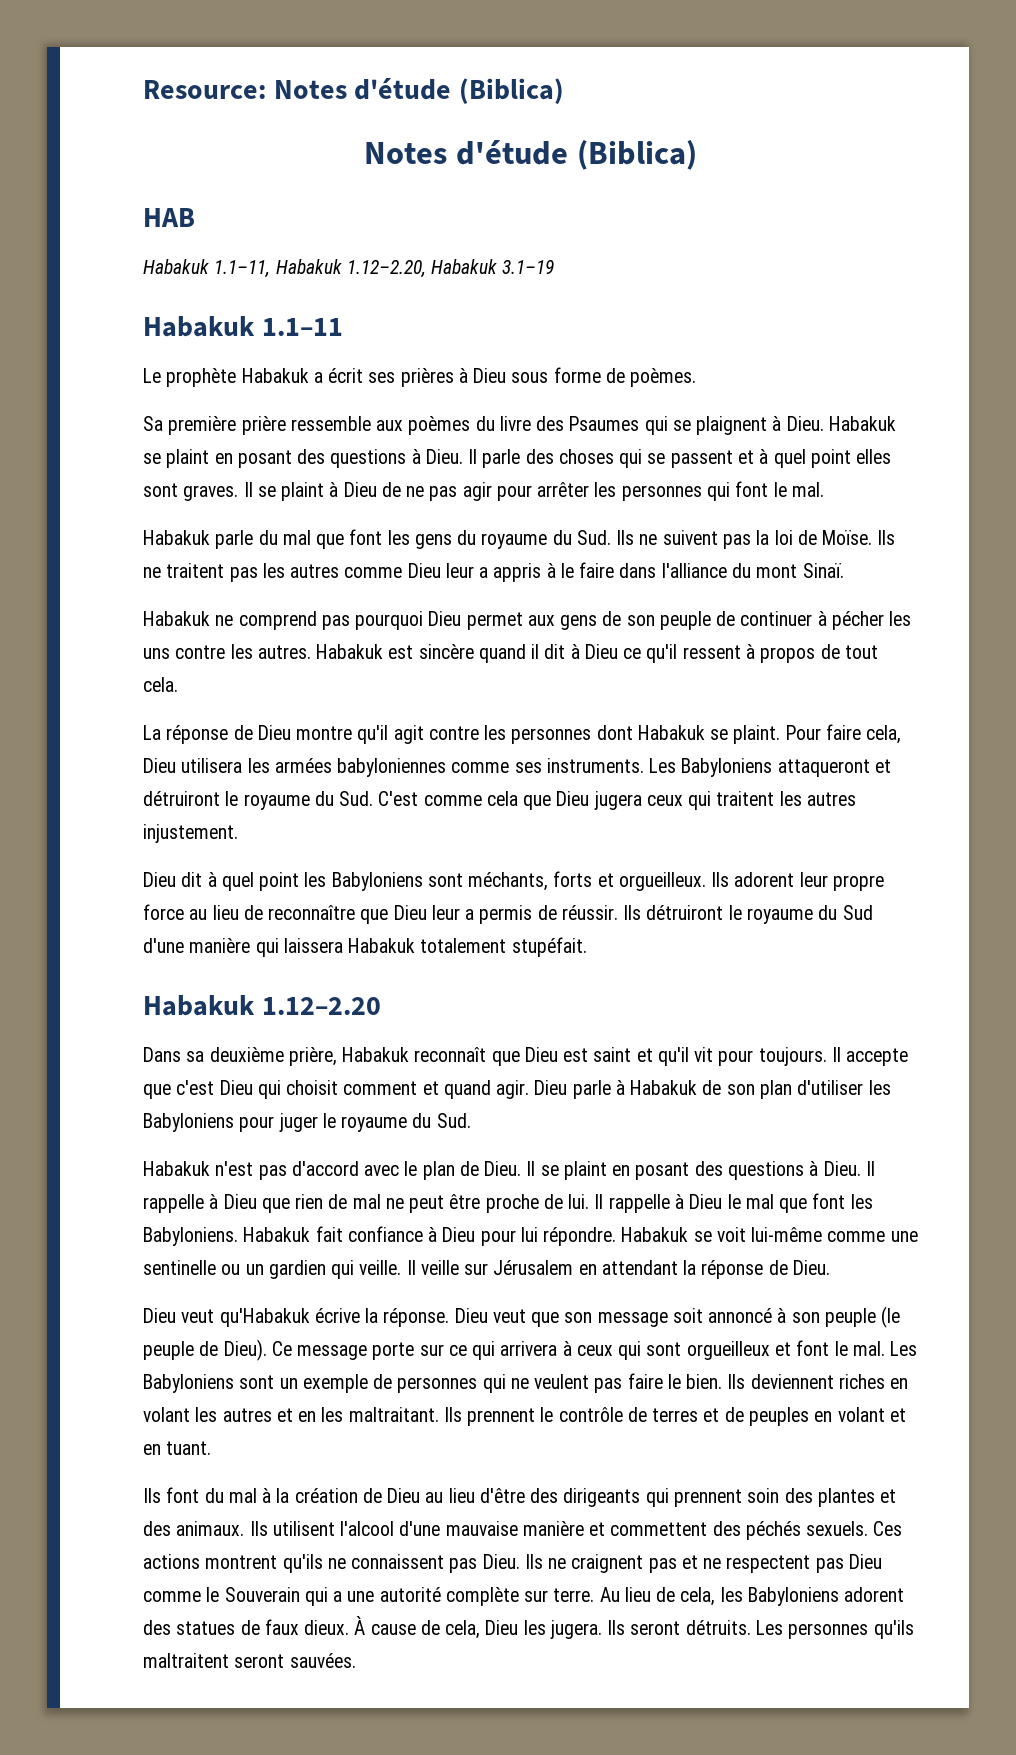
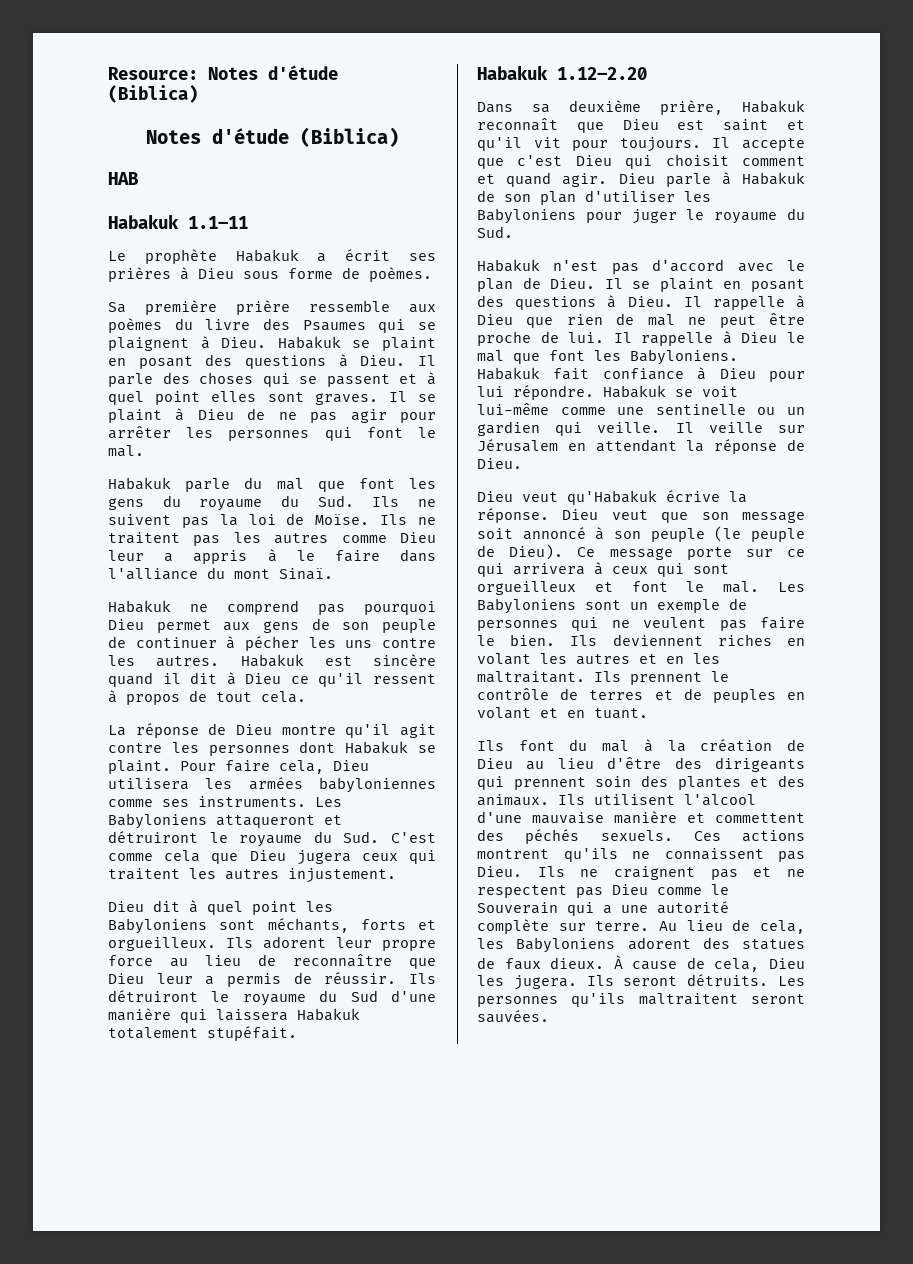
[143,259,555,278] // Habakuk 1.1–11, Habakuk 1.12–2.20, Habakuk 3.1–19 -> (138, 178) none

